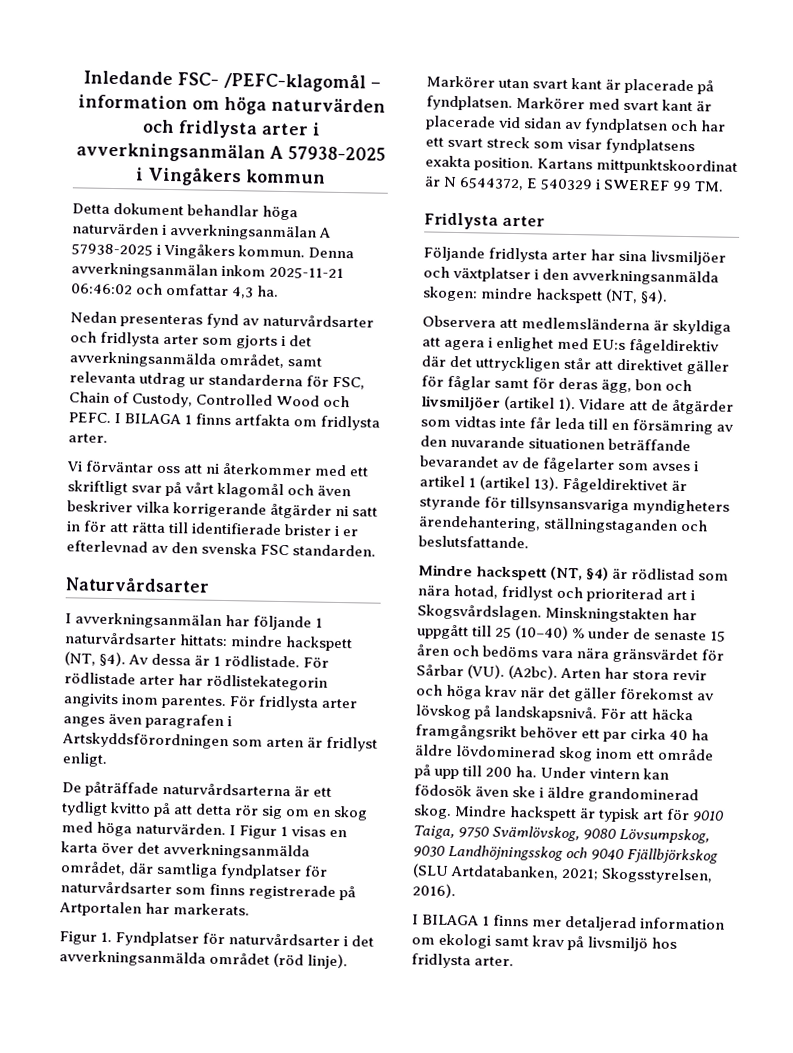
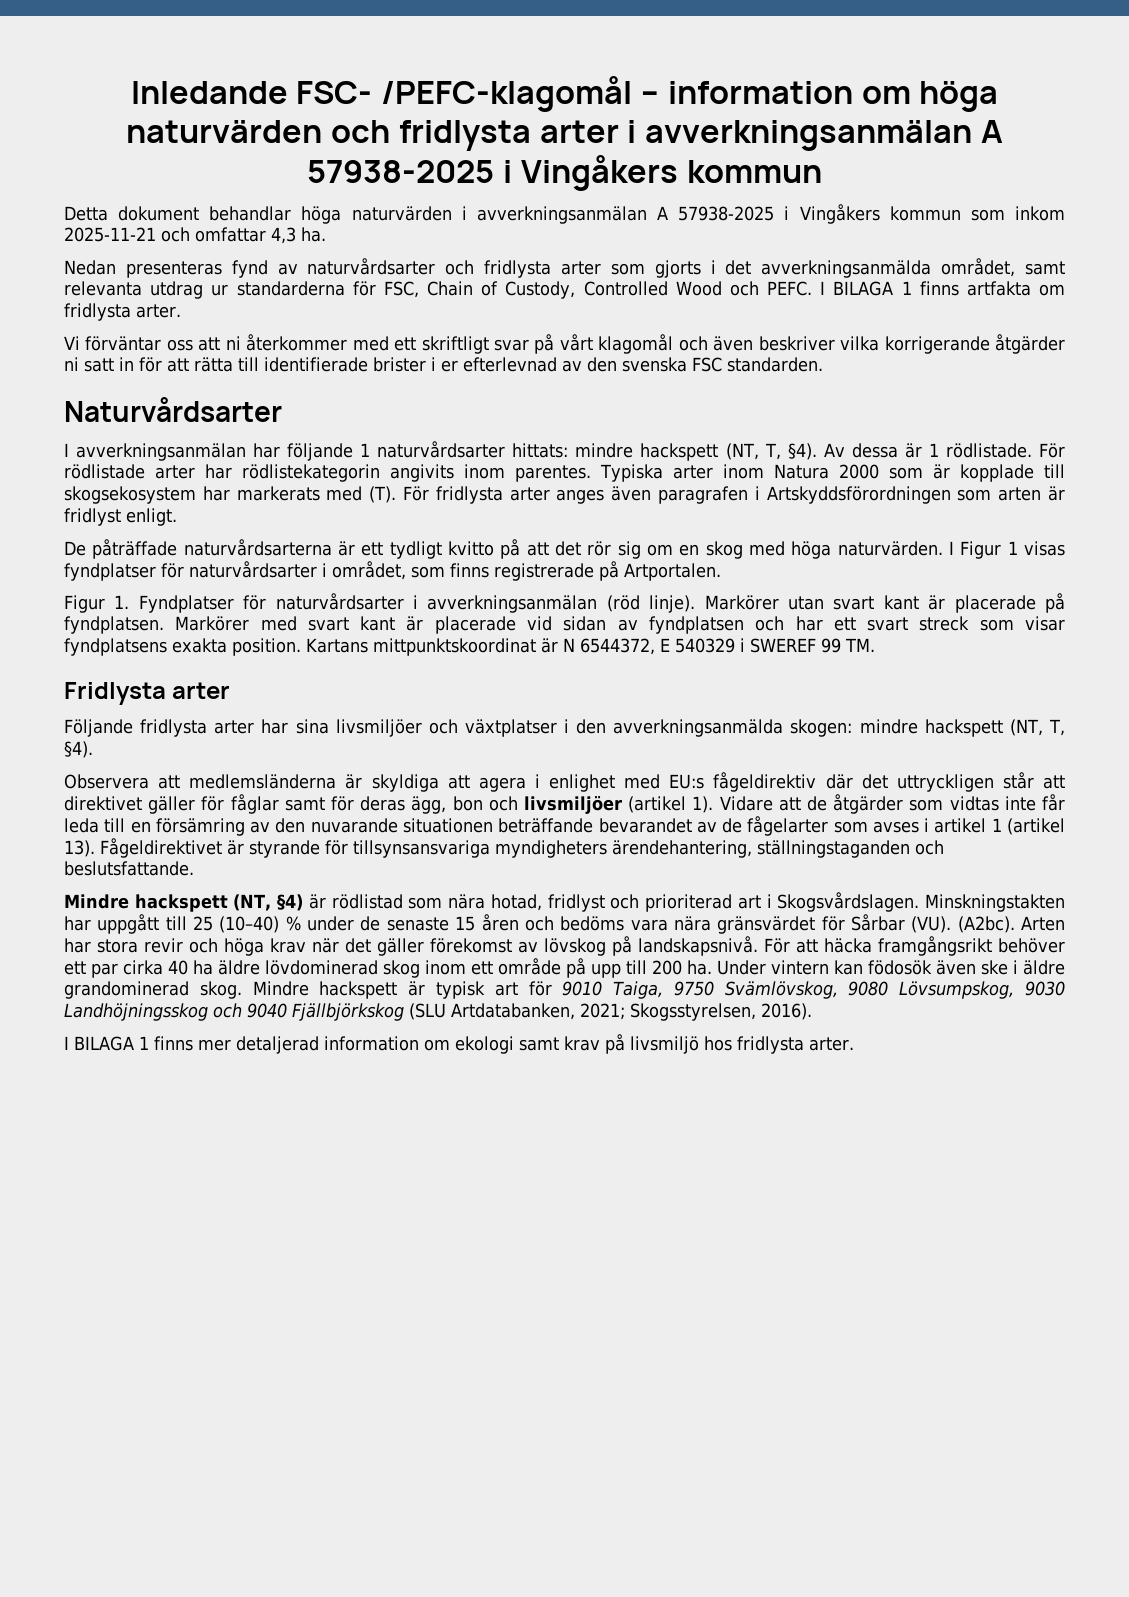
[238,245,355,259] [71,262,218,279] kommun. Denna avverkningsanmälan -> [889,206,1005,221] kommun som
[71,283,133,295] 06:46:02 -> (156, 234) none
(96, 658) none -> [764,443,781,460] T,
(227, 702) none -> [600,464,1065,482] [64,486,397,504] Typiska arter inom Natura 2000 som är kopplade till skogsekosystem har markerats med (T).
[195,803,233,816] detta -> [555,541,582,556] det
[329,829,348,838] [61,841,311,860] [60,861,219,878] en karta över det avverkningsanmälda området, där samtliga -> (1066, 548) none
(172, 888) none -> [322,561,406,580] i området,
[59,901,251,917] Artportalen har markerats. -> [624,563,721,581] Artportalen.
[351,935,375,947] [59,950,271,967] det avverkningsanmälda området -> [427,595,598,613] avverkningsanmälan
(639, 296) none -> [1049,719,1065,736] T,

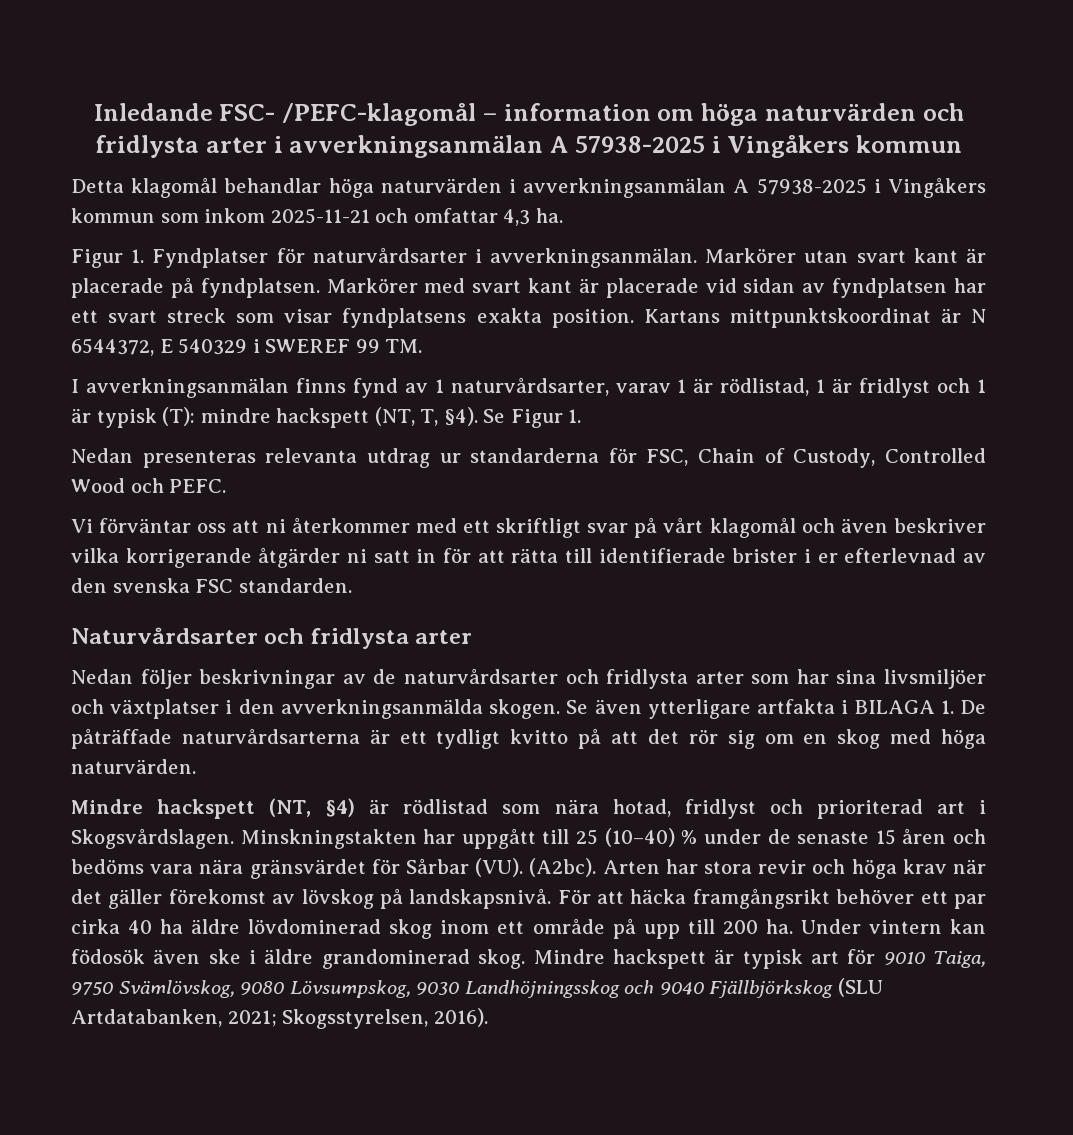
[118,206,200,221] dokument -> [131,177,218,198] klagomål
[64,258,1066,278] Nedan presenteras fynd av naturvårdsarter och fridlysta arter som gjorts i det avverkningsanmälda området, samt -> [71,247,986,268] [71,277,986,298] [71,308,986,328] [71,338,423,356] [71,377,986,398] [71,407,582,428] [71,448,256,468] Figur 1. Fyndplatser för naturvårdsarter i avverkningsanmälan. Markörer utan svart kant är placerade på fyndplatsen. Markörer med svart kant är placerade vid sidan av fyndplatsen har ett svart streck som visar fyndplatsens exakta position. Kartans mittpunktskoordinat är N 6544372, E 540329 i SWEREF 99 TM. // I avverkningsanmälan finns fynd av 1 naturvårdsarter, varav 1 är rödlistad, 1 är fridlyst och 1 är typisk (T): mindre hackspett (NT, T, §4). Se Figur 1. // Nedan presenteras
[820,281,1065,296] [64,303,181,321] I BILAGA 1 finns artfakta om fridlysta arter. -> (227, 486) none
[64,441,1065,461] [64,464,1065,482] [64,486,1065,504] [64,508,177,526] // I avverkningsanmälan har följande 1 naturvårdsarter hittats: mindre hackspett (NT, T, §4). Av dessa är 1 rödlistade. För rödlistade arter har rödlistekategorin angivits inom parentes. Typiska arter inom Natura 2000 som är kopplade till skogsekosystem har markerats med (T). För fridlysta arter anges även paragrafen i Artskyddsförordningen som arten är fridlyst enligt. // -> [264,628,473,649] [71,668,987,689] [71,699,954,719] och fridlysta arter // Nedan följer beskrivningar av de naturvårdsarter och fridlysta arter som har sina livsmiljöer och växtplatser i den avverkningsanmälda skogen. Se även ytterligare artfakta i BILAGA 1.
[949,541,1066,559] [64,561,721,581] [64,593,1065,613] [64,616,1065,634] [64,638,875,656] [64,682,231,705] [64,719,1065,737] [64,741,93,758] [64,772,1065,792] [64,794,1066,814] [64,816,1066,836] [64,838,944,858] [64,861,194,876] I Figur 1 visas fyndplatser för naturvårdsarter i området, som finns registrerade på Artportalen. // Figur 1. Fyndplatser för naturvårdsarter i avverkningsanmälan (röd linje). Markörer utan svart kant är placerade på fyndplatsen. Markörer med svart kant är placerade vid sidan av fyndplatsen och har ett svart streck som visar fyndplatsens exakta position. Kartans mittpunktskoordinat är N 6544372, E 540329 i SWEREF 99 TM. // Fridlysta arter // Följande fridlysta arter har sina livsmiljöer och växtplatser i den avverkningsanmälda skogen: mindre hackspett (NT, T, §4). // Observera att medlemsländerna är skyldiga att agera i enlighet med EU:s fågeldirektiv där det uttryckligen står att direktivet gäller för fåglar samt för deras ägg, bon och livsmiljöer (artikel 1). Vidare att de åtgärder som vidtas inte får leda till en försämring av den nuvarande situationen beträffande bevarandet av de fågelarter som avses i artikel 1 (artikel 13). Fågeldirektivet är styrande för tillsynsansvariga myndigheters ärendehantering, ställningstaganden och beslutsfattande. -> (196, 766) none
[64,1034,854,1054] // I BILAGA 1 finns mer detaljerad information om ekologi samt krav på livsmiljö hos fridlysta arter. -> (488, 1017) none

